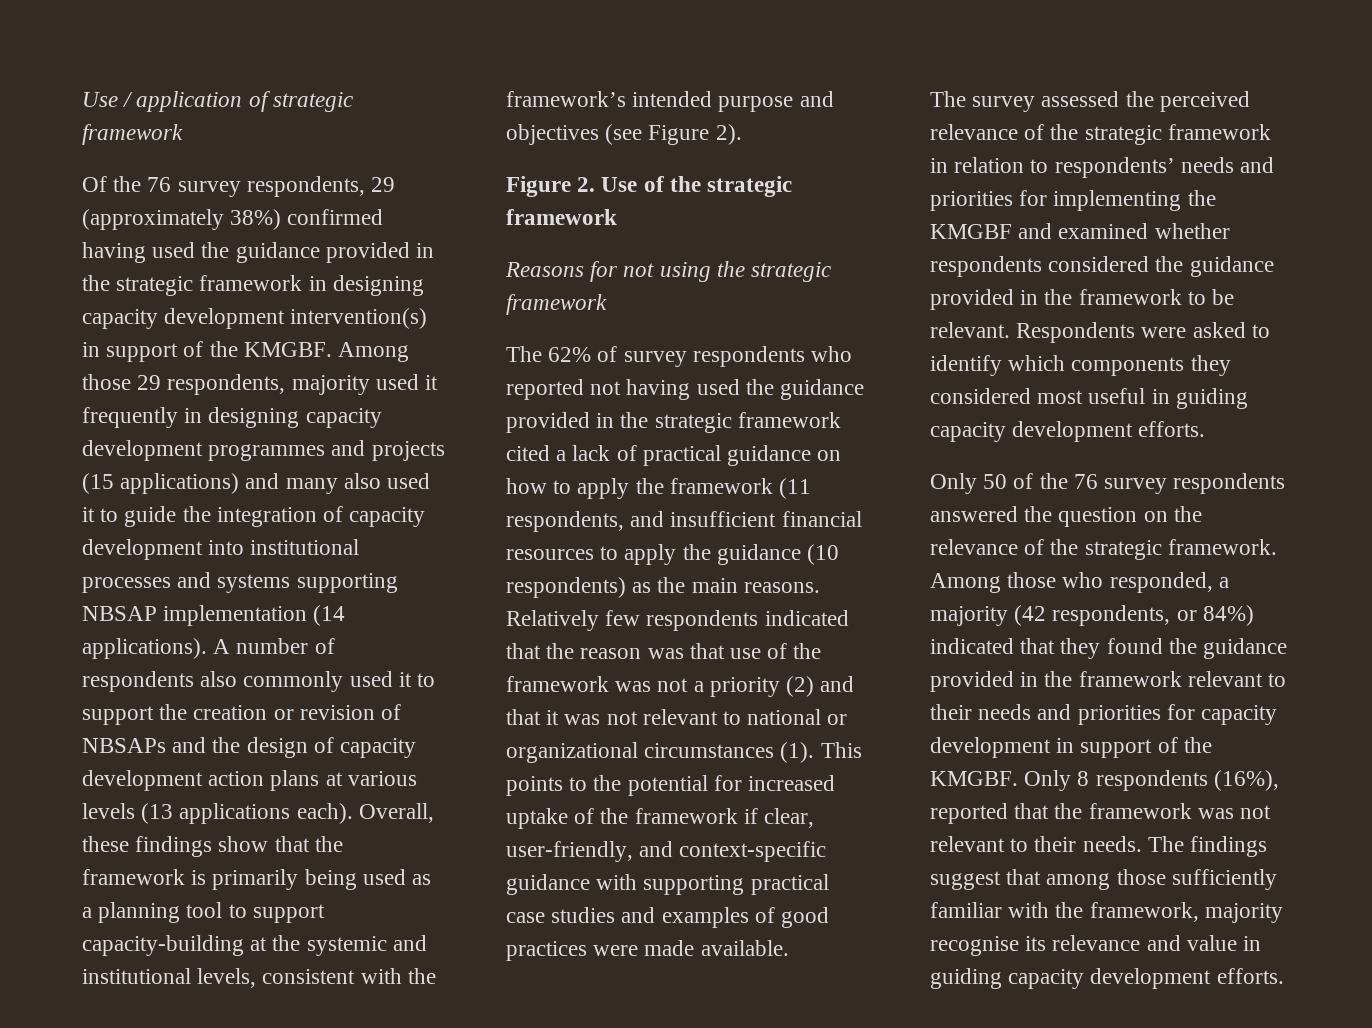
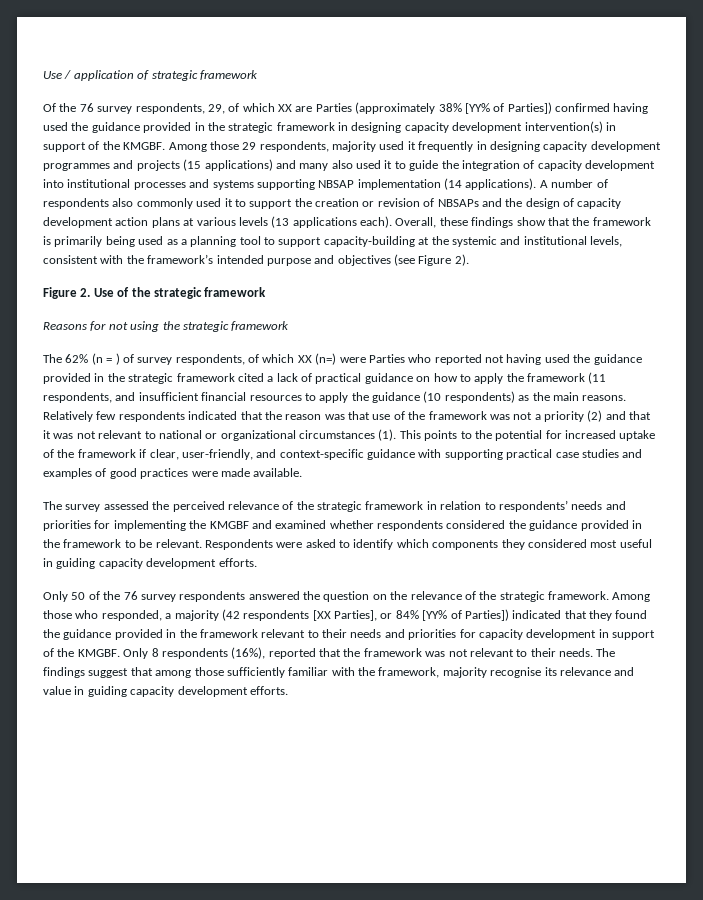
[371,177,396,192] [82,209,282,230] 29 (approximately 38%) -> [207,102,552,114] 29, of which XX are Parties (approximately 38% [YY% of Parties])
[597,346,805,367] of survey respondents -> [91,353,405,365] (n = ) of survey respondents, of which XX (n=) were Parties
[1052,605,1254,626] respondents, or 84%) -> [243,609,509,621] respondents [XX Parties], or 84% [YY% of Parties])

